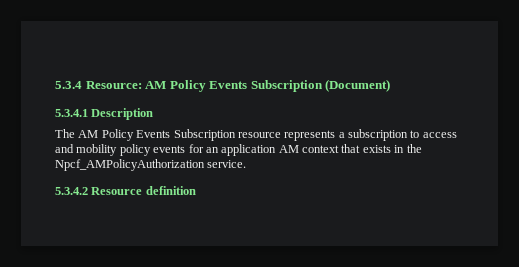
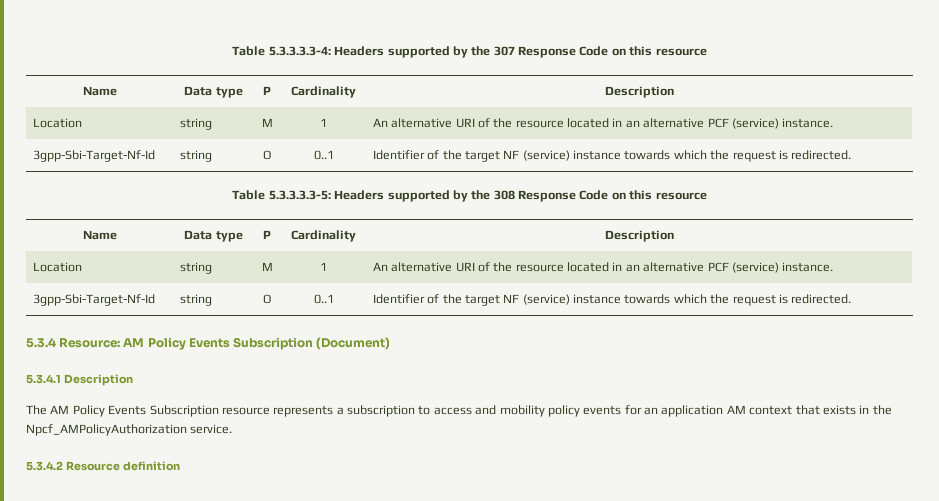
(55, 85) none -> [232,46,707,58] [83,86,117,96] [184,86,243,98] [263,86,271,95] [291,86,356,98] [604,86,674,98] [32,118,82,128] [179,118,212,130] [261,118,273,127] [320,118,327,127] [372,118,834,129] [32,150,155,162] [179,150,212,162] [263,150,271,160] [313,150,334,160] [372,150,852,162] [232,190,707,202] [83,230,117,240] [184,230,243,242] [263,230,271,239] [291,230,356,242] [604,230,674,242] [32,262,82,272] [179,262,212,274] [261,262,273,271] [320,262,327,271] [372,262,834,273] [32,294,155,306] [179,294,212,306] [263,294,271,304] [313,294,334,304] [372,294,852,306] Table 5.3.3.3.3-4: Headers supported by the 307 Response Code on this resource // Name | Data type | P | Cardinality | Description // Location | string | M | 1 | An alternative URI of the resource located in an alternative PCF (service) instance. // 3gpp-Sbi-Target-Nf-Id | string | O | 0..1 | Identifier of the target NF (service) instance towards which the request is redirected. // Table 5.3.3.3.3-5: Headers supported by the 308 Response Code on this resource // Name | Data type | P | Cardinality | Description // Location | string | M | 1 | An alternative URI of the resource located in an alternative PCF (service) instance. // 3gpp-Sbi-Target-Nf-Id | string | O | 0..1 | Identifier of the target NF (service) instance towards which the request is redirected. //

